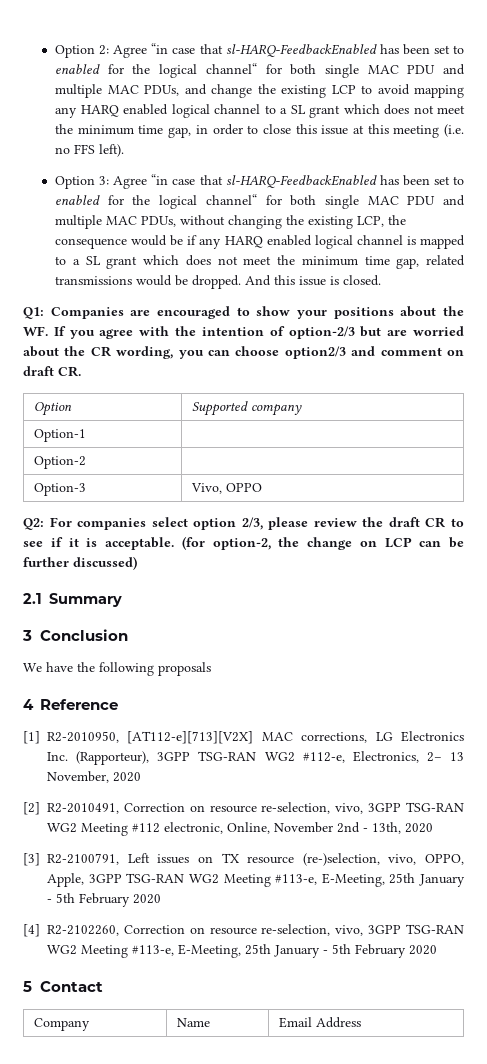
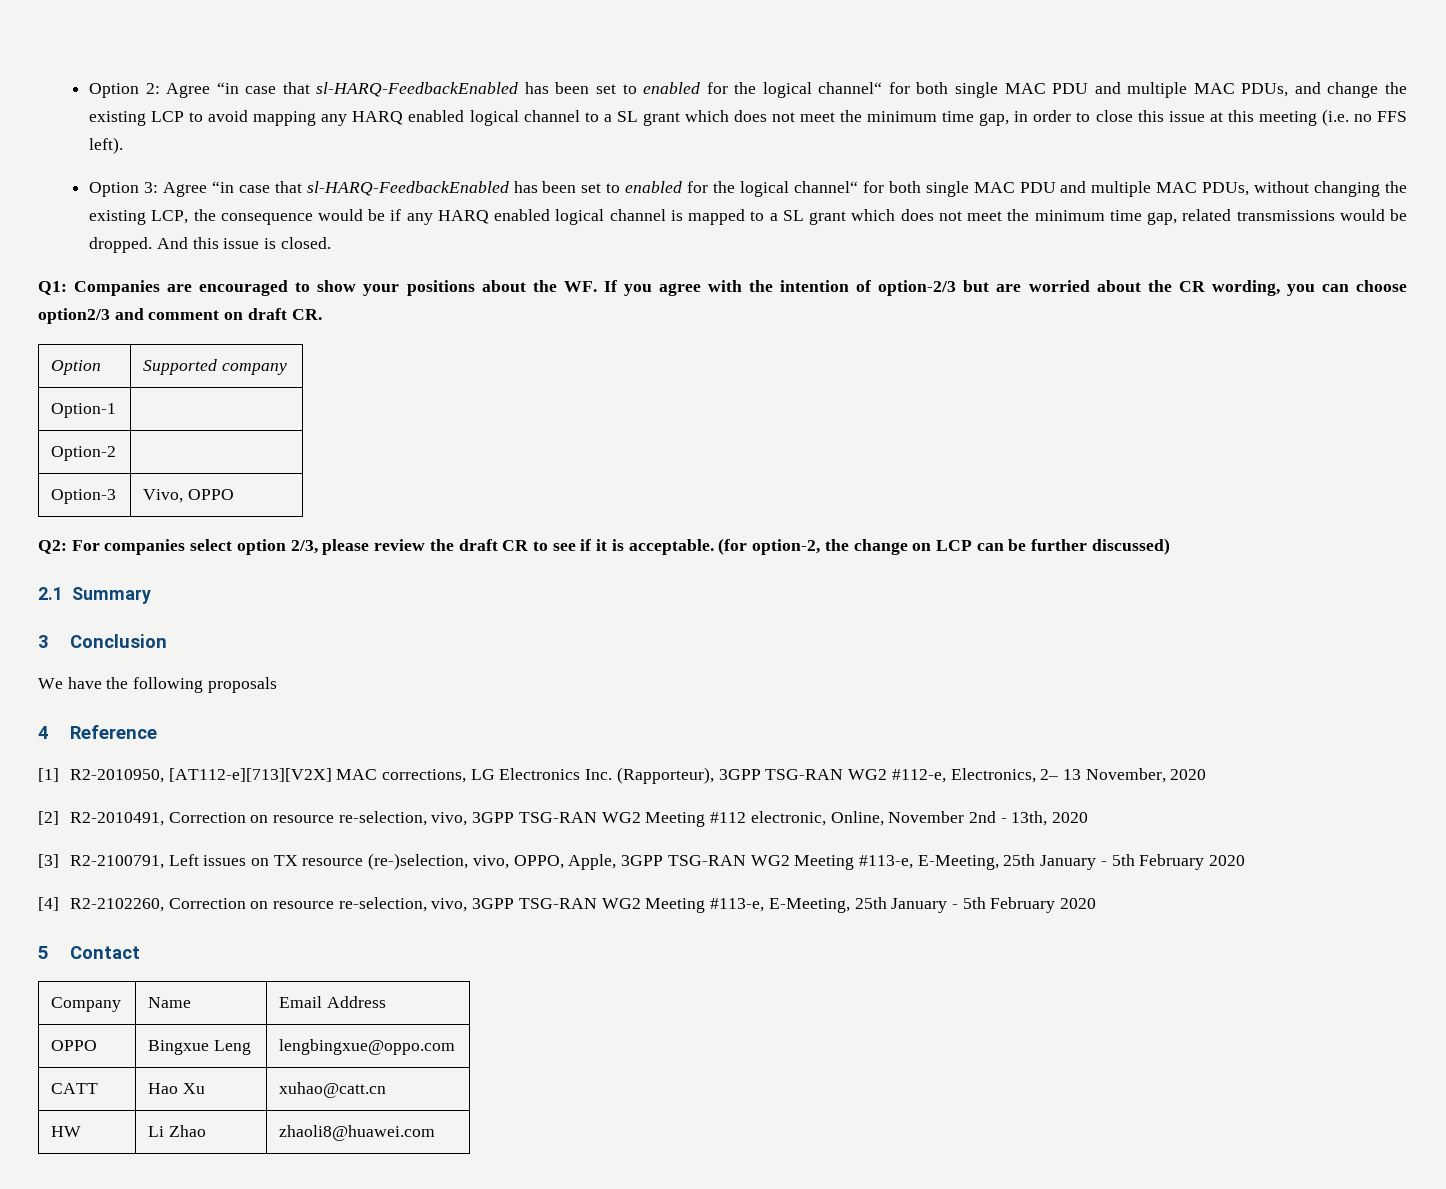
(361, 1022) none -> [51,1040,98,1051] [148,1040,251,1055] [279,1039,456,1055] [51,1083,99,1094] [148,1083,205,1094] [279,1082,387,1098] [51,1126,82,1137] [148,1125,206,1137] [279,1125,436,1141] // OPPO | Bingxue Leng | lengbingxue@oppo.com // CATT | Hao Xu | xuhao@catt.cn // HW | Li Zhao | zhaoli8@huawei.com

